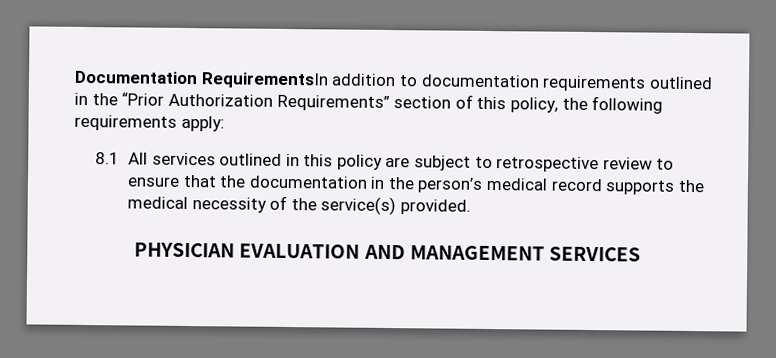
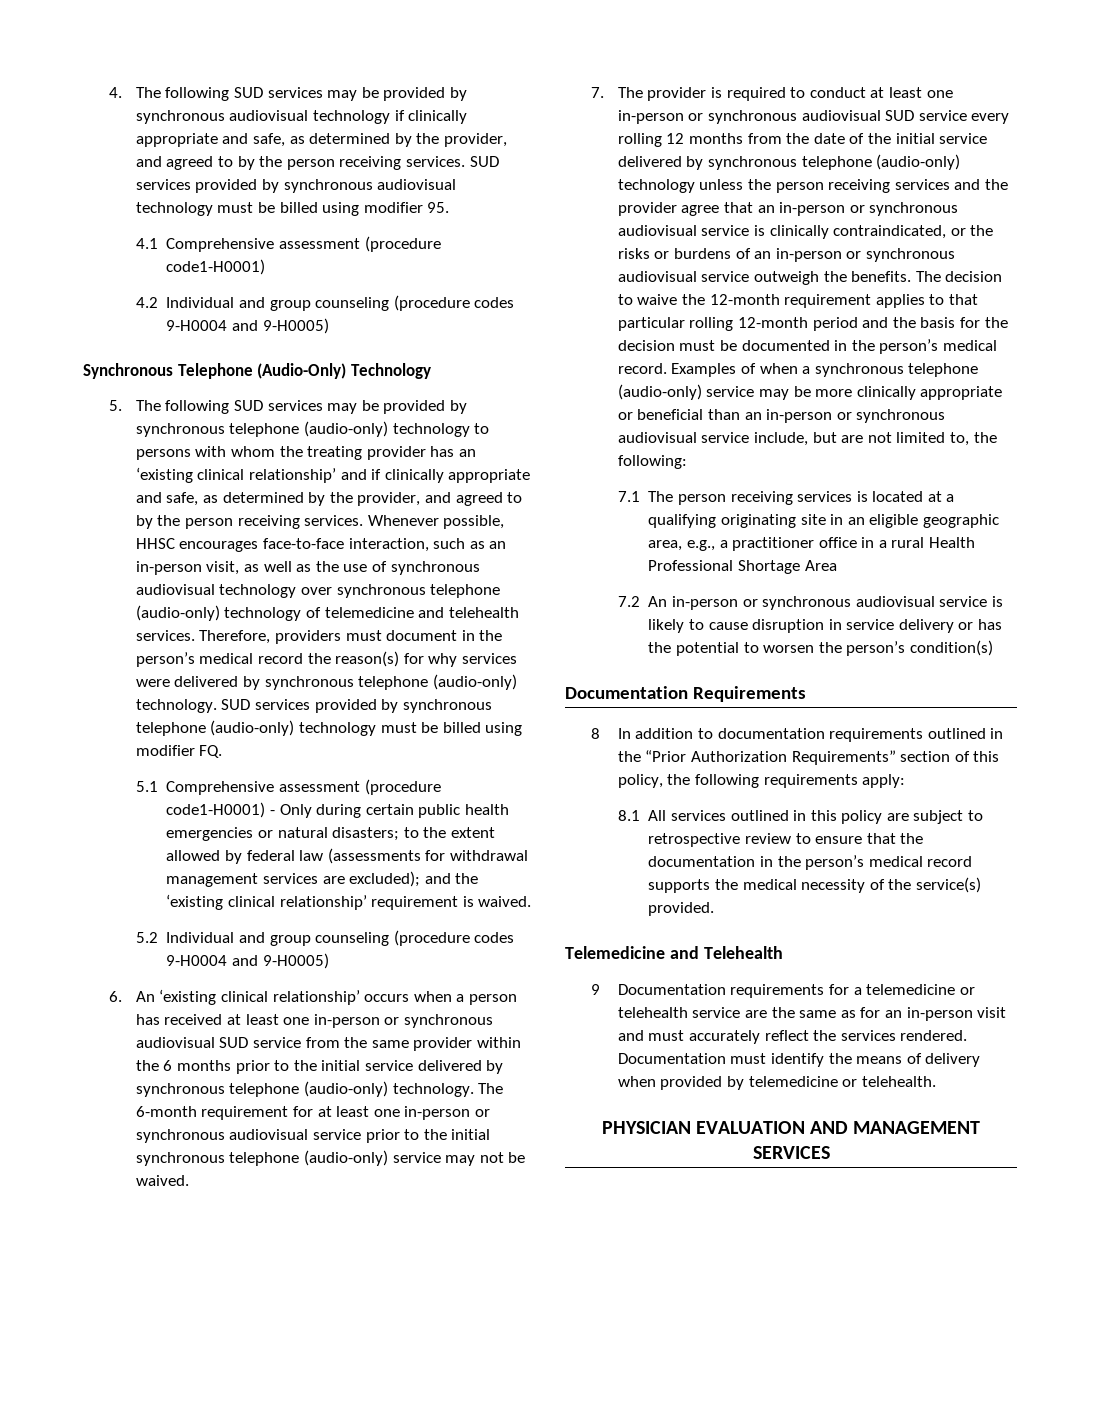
[74,70,329,89] Documentation RequirementsIn -> [109,87,467,101] [135,110,468,124] [135,133,507,147] [135,156,499,170] [135,179,457,193] [135,202,450,216] [135,236,441,252] [166,259,266,275] [135,295,515,311] [166,318,329,334] [83,363,431,379] [109,400,467,414] [135,421,490,437] [135,446,476,460] [135,467,531,483] [135,492,523,506] [135,515,505,529] [135,538,507,552] [135,561,480,575] [135,584,501,598] [135,605,519,621] [135,630,503,644] [135,651,517,667] [135,674,517,690] [135,699,492,713] [135,720,523,736] [135,745,223,758] [135,779,441,795] [166,802,509,818] [166,827,495,841] [166,848,528,864] [166,871,479,887] [166,894,532,910] [135,930,515,946] [166,953,329,969] [109,989,517,1005] [135,1014,493,1028] [135,1037,521,1051] [135,1060,504,1074] [135,1081,504,1097] [135,1106,490,1120] [135,1129,491,1143] [135,1150,526,1166] [135,1175,189,1186] [591,87,953,101] [617,110,1010,124] [617,133,988,147] [617,154,961,170] [617,179,1008,193] [617,202,959,216] [617,225,994,239] [617,248,955,262] [617,271,1003,285] [617,294,978,308] [617,317,1008,331] [617,339,997,354] [617,363,979,377] [617,384,1003,400] [617,409,946,423] [617,432,997,446] [617,455,687,469] [617,491,955,505] [648,514,999,528] [648,537,976,551] [648,560,837,574] [617,596,1003,610] [648,619,1003,633] [648,640,993,656] [565,686,806,702] [591,728,631,739] 4. The following SUD services may be provided by synchronous audiovisual technology if clinically appropriate and safe, as determined by the provider, and agreed to by the person receiving services. SUD services provided by synchronous audiovisual technology must be billed using modifier 95. // 4.1 Comprehensive assessment (procedure code1-H0001) // 4.2 Individual and group counseling (procedure codes 9-H0004 and 9-H0005) // Synchronous Telephone (Audio-Only) Technology // 5. The following SUD services may be provided by synchronous telephone (audio-only) technology to persons with whom the treating provider has an ‘existing clinical relationship’ and if clinically appropriate and safe, as determined by the provider, and agreed to by the person receiving services. Whenever possible, HHSC encourages face-to-face interaction, such as an in-person visit, as well as the use of synchronous audiovisual technology over synchronous telephone (audio-only) technology of telemedicine and telehealth services. Therefore, providers must document in the person’s medical record the reason(s) for why services were delivered by synchronous telephone (audio-only) technology. SUD services provided by synchronous telephone (audio-only) technology must be billed using modifier FQ. // 5.1 Comprehensive assessment (procedure code1-H0001) - Only during certain public health emergencies or natural disasters; to the extent allowed by federal law (assessments for withdrawal management services are excluded); and the ‘existing clinical relationship’ requirement is waived. // 5.2 Individual and group counseling (procedure codes 9-H0004 and 9-H0005) // 6. An ‘existing clinical relationship’ occurs when a person has received at least one in-person or synchronous audiovisual SUD service from the same provider within the 6 months prior to the initial service delivered by synchronous telephone (audio-only) technology. The 6-month requirement for at least one in-person or synchronous audiovisual service prior to the initial synchronous telephone (audio-only) service may not be waived. // 7. The provider is required to conduct at least one in-person or synchronous audiovisual SUD service every rolling 12 months from the date of the initial service delivered by synchronous telephone (audio-only) technology unless the person receiving services and the provider agree that an in-person or synchronous audiovisual service is clinically contraindicated, or the risks or burdens of an in-person or synchronous audiovisual service outweigh the benefits. The decision to waive the 12-month requirement applies to that particular rolling 12-month period and the basis for the decision must be documented in the person’s medical record. Examples of when a synchronous telephone (audio-only) service may be more clinically appropriate or beneficial than an in-person or synchronous audiovisual service include, but are not limited to, the following: // 7.1 The person receiving services is located at a qualifying originating site in an eligible geographic area, e.g., a practitioner office in a rural Health Professional Shortage Area // 7.2 An in-person or synchronous audiovisual service is likely to cause disruption in service delivery or has the potential to worsen the person’s condition(s) // Documentation Requirements // 8 In
(471, 207) none -> [565,946,783,959] [591,984,975,998] [617,1007,1007,1021] [617,1030,968,1044] [617,1053,981,1067] [617,1076,936,1090] // Telemedicine and Telehealth // 9 Documentation requirements for a telemedicine or telehealth service are the same as for an in-person visit and must accurately reflect the services rendered. Documentation must identify the means of delivery when provided by telemedicine or telehealth.

